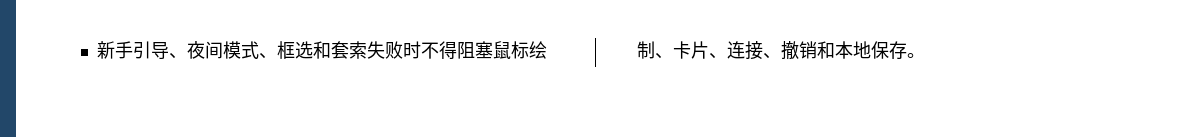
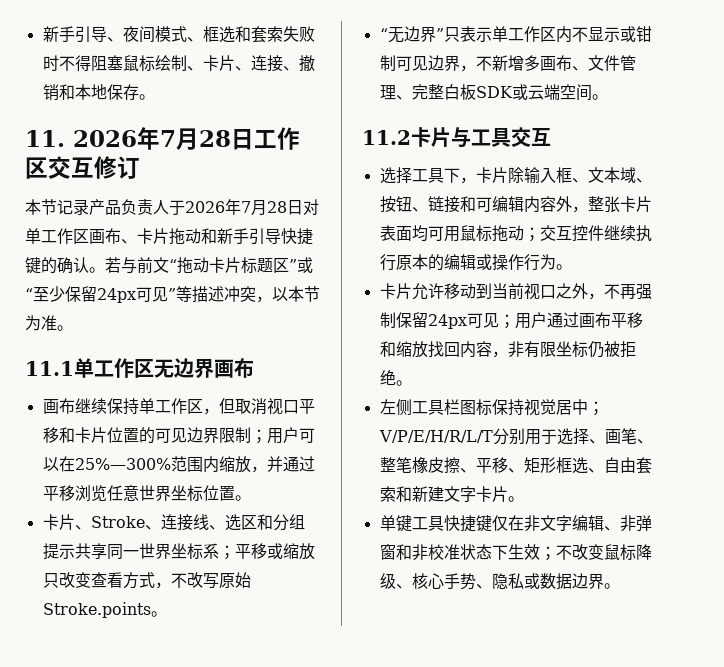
(925, 55) none -> [25,127,300,150] [25,156,140,179] [25,199,319,216] [25,228,313,245] [25,257,313,274] [25,286,320,303] [25,315,73,331] [25,358,254,379] [42,398,315,415] [42,427,315,444] [42,456,315,473] [42,485,251,502] [42,514,305,531] [42,543,315,560] [42,572,251,589] [42,602,167,618] [379,26,652,43] [379,55,636,72] [379,84,608,101] [362,127,551,148] [379,167,652,184] [379,196,652,213] [379,225,652,242] [379,254,572,271] [379,283,652,300] [379,312,643,329] [379,341,636,358] [379,370,412,386] [379,399,604,416] [378,428,653,445] [379,457,652,474] [379,486,524,502] [379,515,652,532] [379,544,652,561] [379,573,620,590] // 11. 2026年7月28日工作区交互修订 // 本节记录产品负责人于2026年7月28日对单工作区画布、卡片拖动和新手引导快捷键的确认。若与前文“拖动卡片标题区”或“至少保留24px可见”等描述冲突，以本节为准。 // 11.1单工作区无边界画布 // 画布继续保持单工作区，但取消视口平移和卡片位置的可见边界限制；用户可以在25%—300%范围内缩放，并通过平移浏览任意世界坐标位置。 // 卡片、Stroke、连接线、选区和分组提示共享同一世界坐标系；平移或缩放只改变查看方式，不改写原始Stroke.points。 // “无边界”只表示单工作区内不显示或钳制可见边界，不新增多画布、文件管理、完整白板SDK或云端空间。 // 11.2卡片与工具交互 // 选择工具下，卡片除输入框、文本域、按钮、链接和可编辑内容外，整张卡片表面均可用鼠标拖动；交互控件继续执行原本的编辑或操作行为。 // 卡片允许移动到当前视口之外，不再强制保留24px可见；用户通过画布平移和缩放找回内容，非有限坐标仍被拒绝。 // 左侧工具栏图标保持视觉居中；V/P/E/H/R/L/T分别用于选择、画笔、整笔橡皮擦、平移、矩形框选、自由套索和新建文字卡片。 // 单键工具快捷键仅在非文字编辑、非弹窗和非校准状态下生效；不改变鼠标降级、核心手势、隐私或数据边界。

